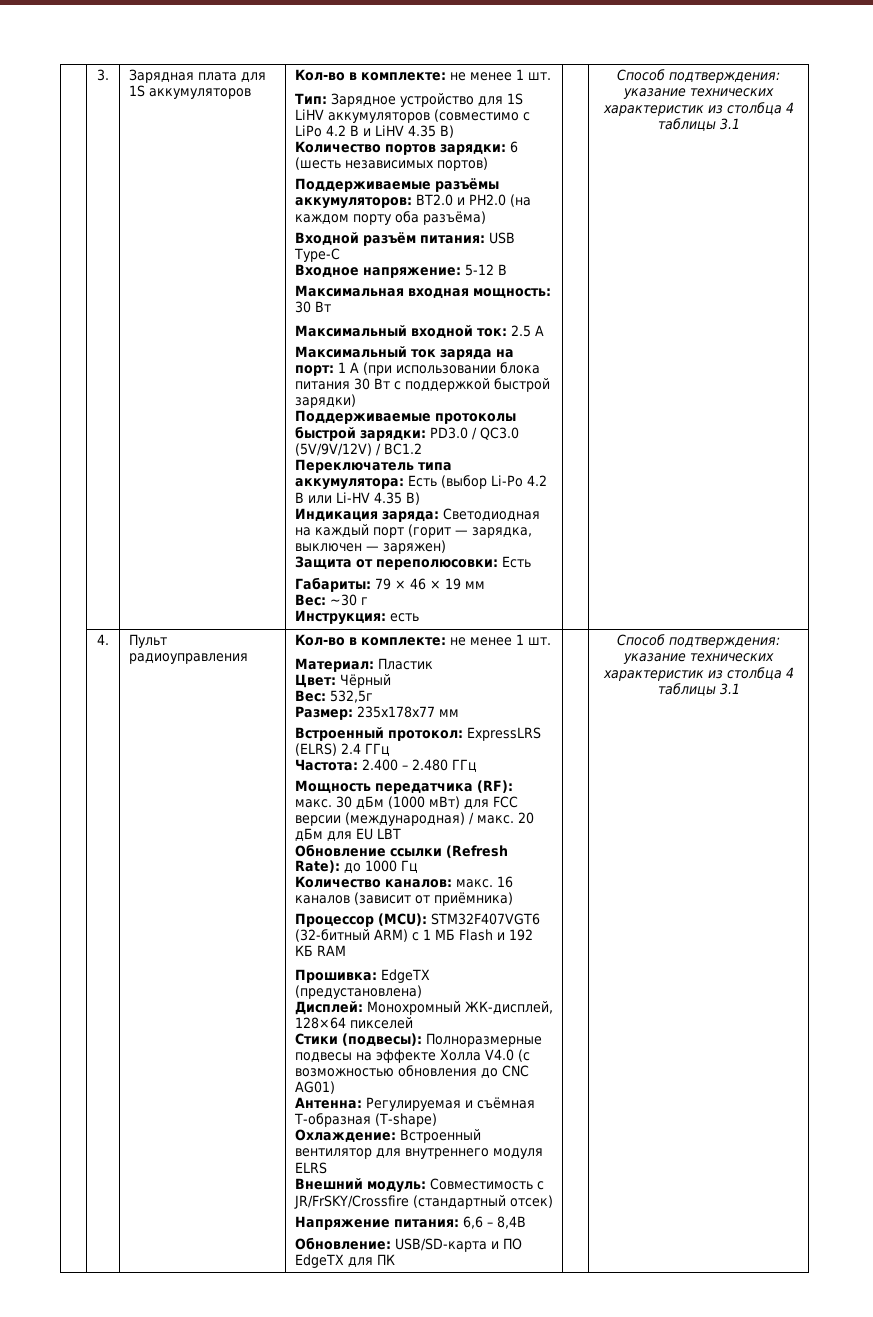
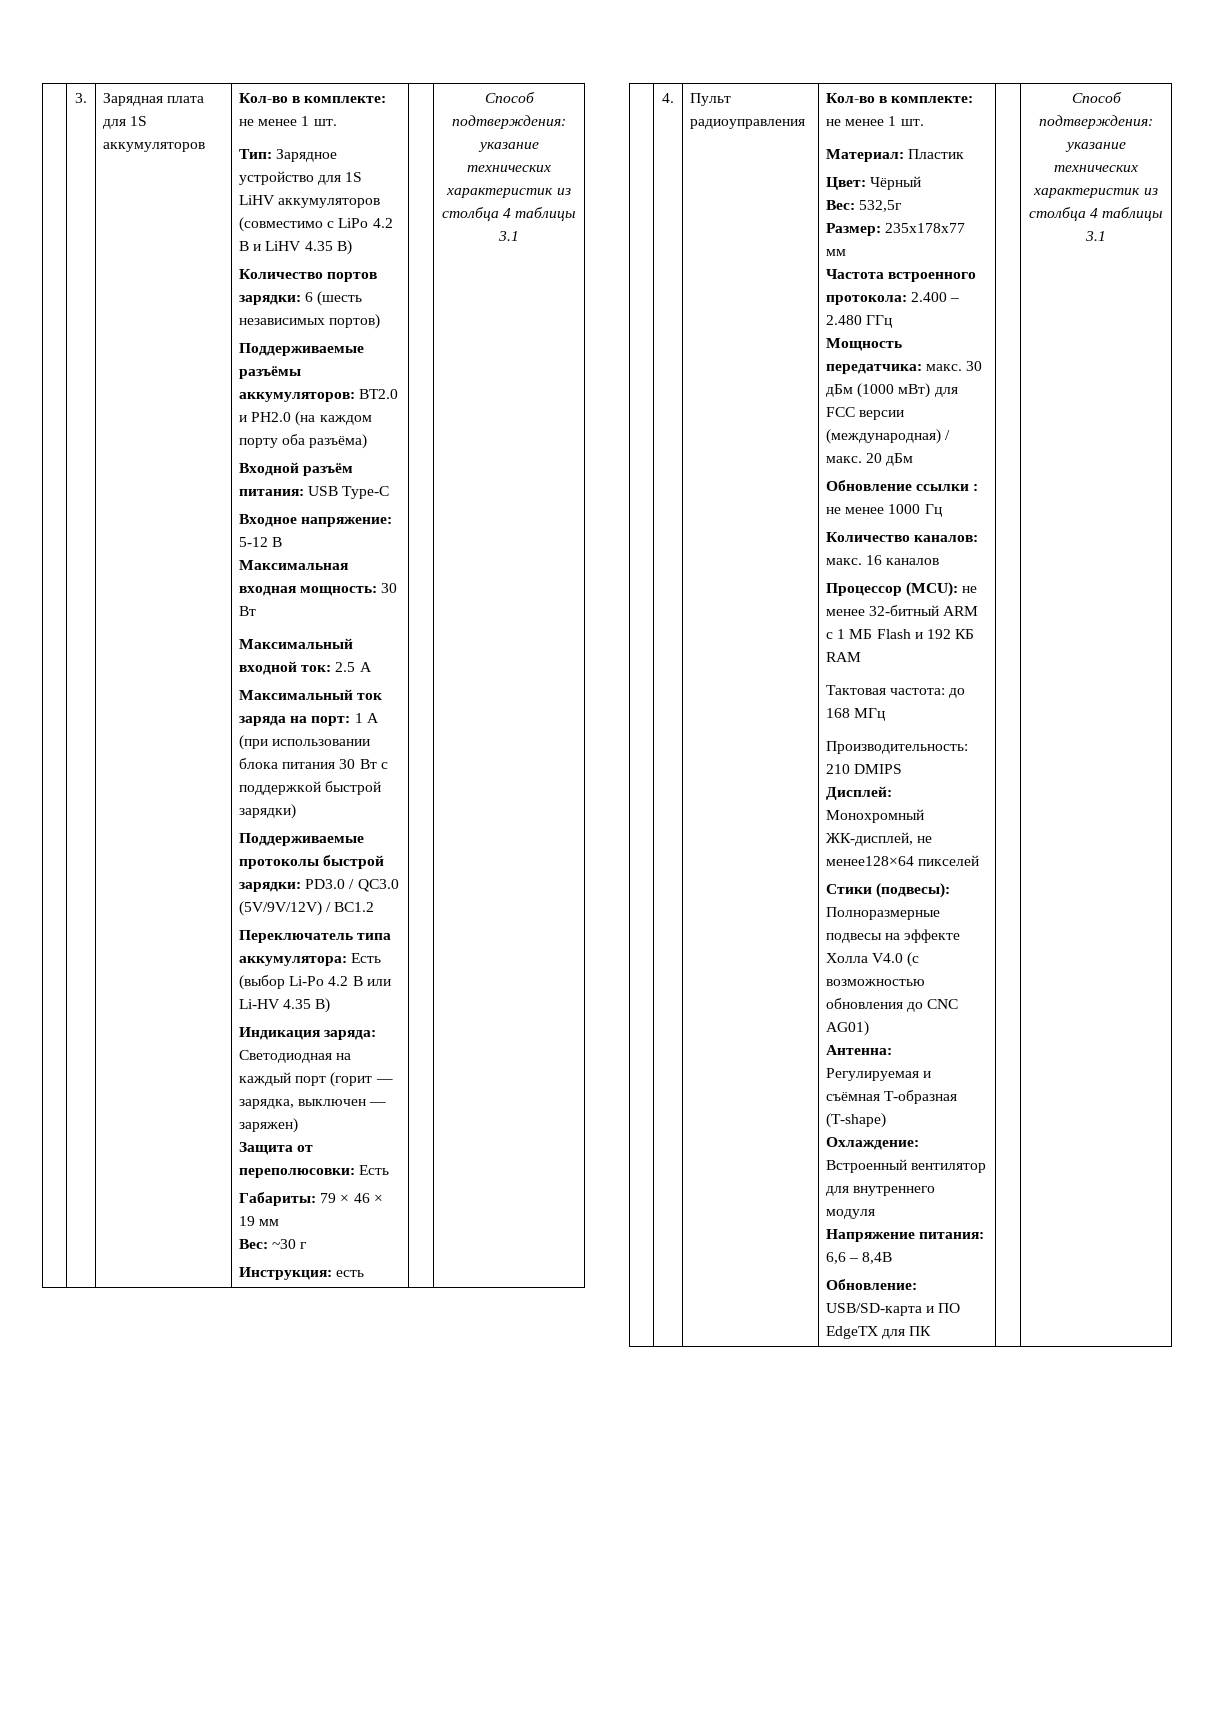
[294,727,541,741] [294,743,390,756] [294,759,358,771] Встроенный протокол: ExpressLRS (ELRS) 2.4 ГГц // Частота: -> [826,269,977,282] [826,295,908,305] Частота встроенного протокола:
[374,780,513,794] передатчика (RF): -> [826,364,923,374] передатчика:
[326,828,401,841] для EU LBT -> (914, 459) none
[445,845,508,858] [294,860,361,873] (Refresh Rate): до -> [973,484,979,491] [826,507,885,514] : не менее
[353,892,513,906] (зависит от приёмника) -> (940, 561) none
[430,913,540,925] [294,929,408,942] STM32F407VGT6 (32-битный ARM) -> [962,586,978,593] [826,605,979,616] не менее 32-битный ARM
[294,969,430,983] [294,985,422,999] Прошивка: EdgeTX (предустановлена) -> [826,685,966,698] [826,708,886,721] [826,741,969,754] [826,764,903,774] Тактовая частота: до 168 МГц // Производительность: 210 DMIPS
[294,1017,346,1029] 128×64 -> [917,836,933,843] [826,856,915,866] не менее128×64
[294,1162,327,1174] [294,1178,544,1193] [293,1195,553,1209] ELRS // Внешний модуль: Совместимость с JR/FrSKY/Crossfire (стандартный отсек) -> (876, 1214) none

